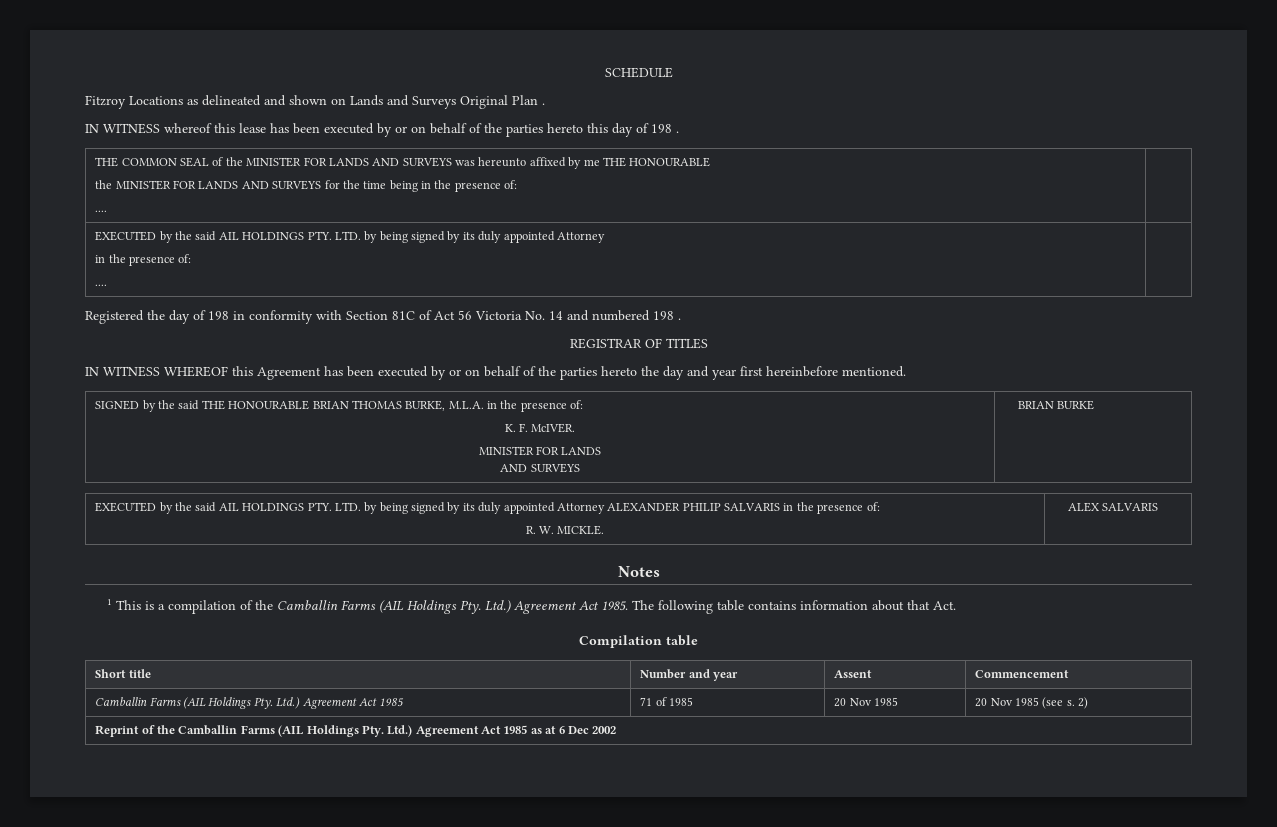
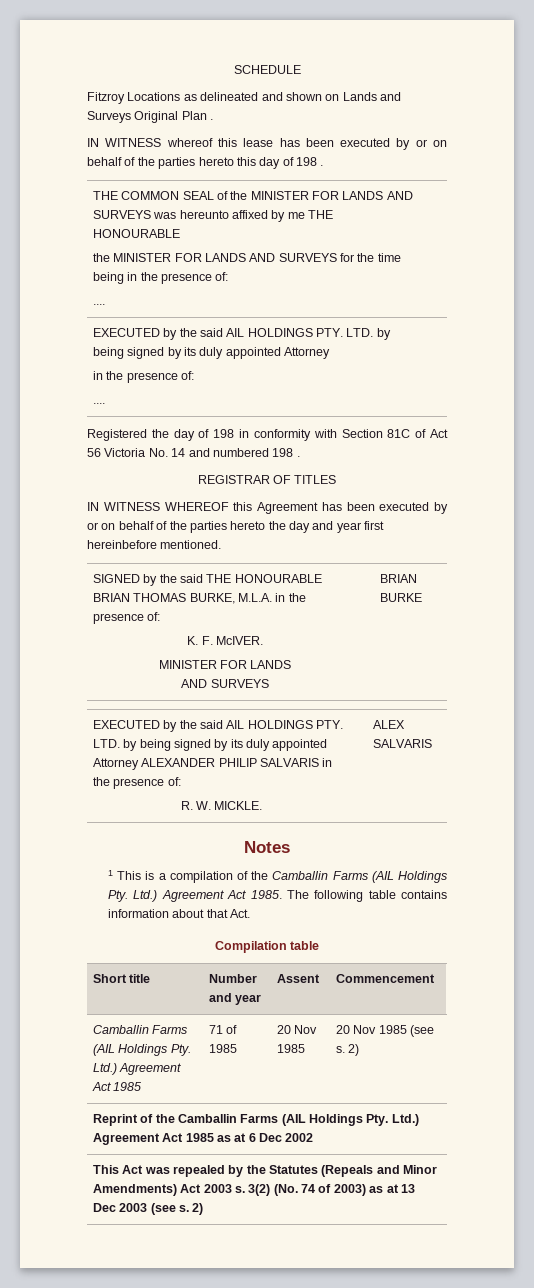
(617, 730) none -> [92,1165,438,1177] [92,1184,415,1196] [92,1203,204,1215] // This Act was repealed by the Statutes (Repeals and Minor Amendments) Act 2003 s. 3(2) (No. 74 of 2003) as at 13 Dec 2003 (see s. 2)

